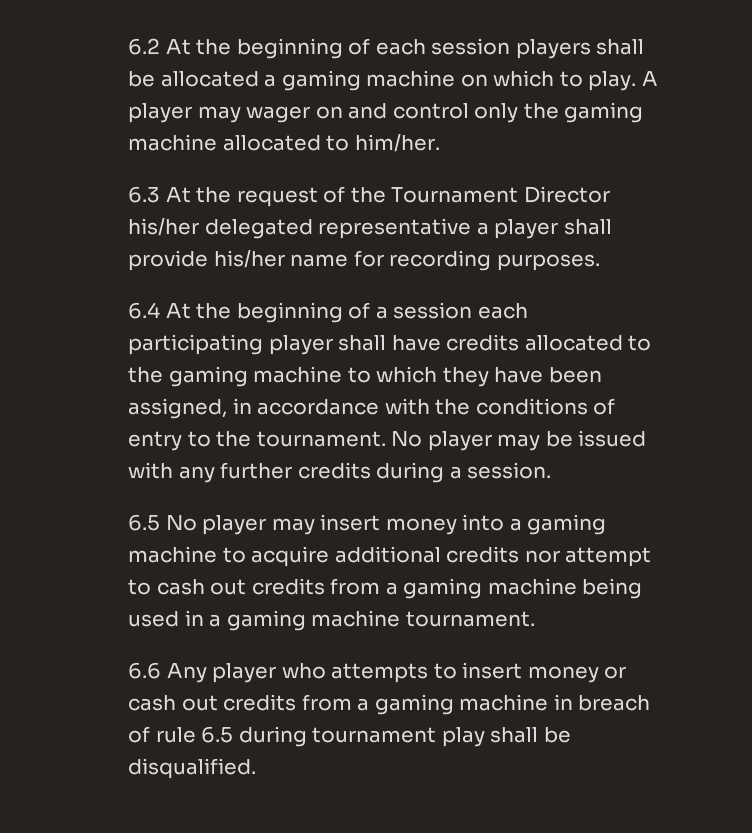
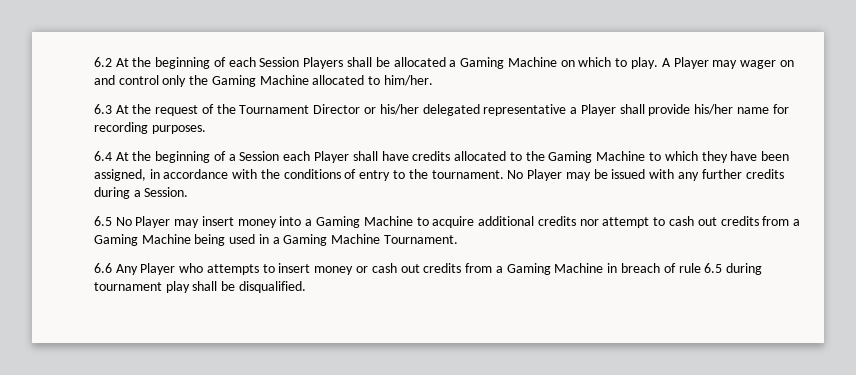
[431,38,591,59] session players -> [259,57,344,69] Session Players
[281,70,456,91] gaming machine -> [460,57,557,69] Gaming Machine
[128,103,193,123] player -> [673,57,709,69] Player
[564,102,644,123] [128,134,218,151] gaming machine -> [211,75,309,87] Gaming Machine
(610, 194) none -> [363,107,376,114] or
[494,219,559,239] player -> [580,104,616,116] Player
[393,302,528,319] [128,334,333,355] session each participating player -> [239,151,349,163] Session each Player
[168,366,343,387] gaming machine -> [548,151,646,163] Gaming Machine
[427,431,492,451] player -> [527,169,563,181] Player
[467,462,552,479] session. -> [144,187,189,197] Session.
[202,515,267,535] player -> [135,216,171,228] Player
[527,514,607,535] [128,546,218,563] gaming machine -> [315,216,413,228] Gaming Machine
[403,578,577,599] gaming machine -> [93,234,191,246] Gaming Machine
[226,610,535,631] gaming machine tournament. -> [283,234,458,246] Gaming Machine Tournament.
[212,663,277,683] player -> [140,263,176,275] Player
[374,694,549,715] gaming machine -> [506,263,604,275] Gaming Machine

